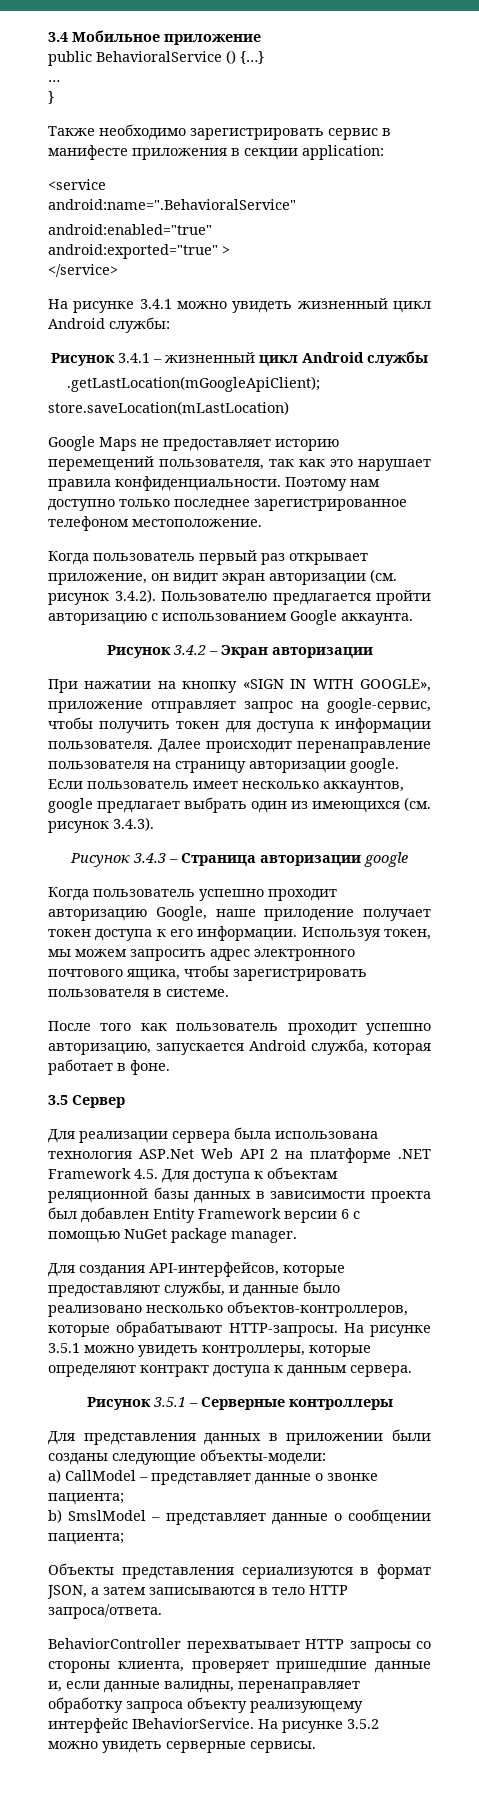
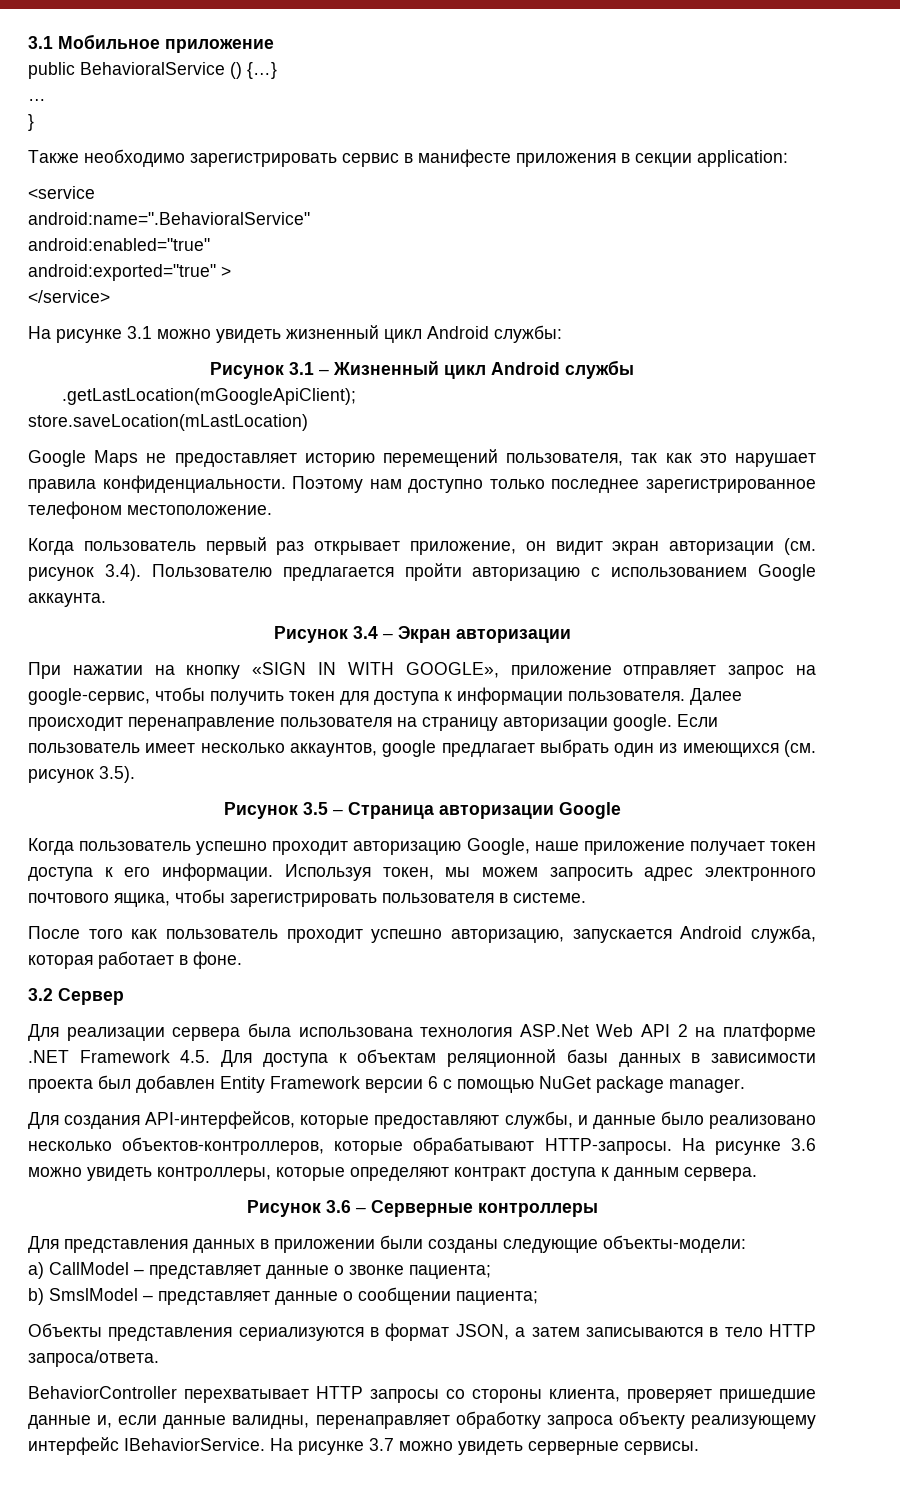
[48,32,68,42] 3.4 -> [28,36,53,49] 3.1
[139,299,172,309] 3.4.1 -> [127,326,152,339] 3.1
[118,352,255,363] 3.4.1 – жизненный -> [289,361,439,375] 3.1 – Жизненный
[114,589,156,603] 3.4.2). -> [104,564,141,581] 3.4).
[172,645,206,655] 3.4.2 -> [352,626,378,639] 3.4
[113,817,154,831] [70,853,166,867] 3.4.3). // Рисунок 3.4.3 -> [99,766,135,783] [223,802,328,819] 3.5). // Рисунок 3.5
[364,852,408,867] google -> [558,802,621,819] Google
[264,909,355,921] прилодение -> [583,841,685,855] приложение
[48,1095,68,1105] 3.5 -> [28,988,53,1001] 3.2
[48,1343,80,1353] 3.5.1 -> [790,1138,816,1151] 3.6
[152,1397,186,1407] 3.5.1 -> [325,1200,351,1213] 3.6
[347,1719,379,1729] 3.5.2 -> [369,1438,394,1451] 3.7

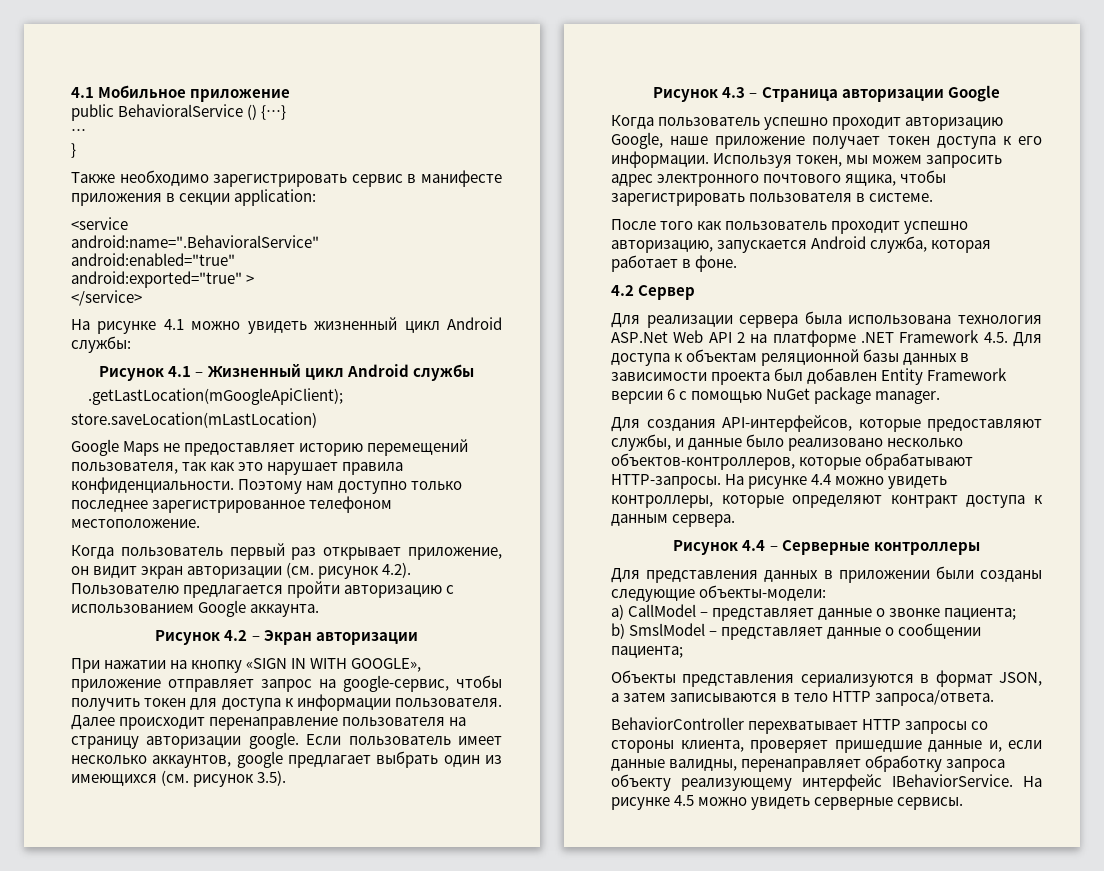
[28,36,53,49] 3.1 -> [71,87,94,98] 4.1
[127,326,152,339] 3.1 -> [163,319,184,330] 4.1
[289,362,314,375] 3.1 -> [168,366,192,377] 4.1
[104,564,141,581] 3.4). -> [382,562,412,578] 4.2).
[352,626,378,639] 3.4 -> [224,630,248,641] 4.2
[302,802,328,815] 3.5 -> [722,87,746,98] 4.3
[28,988,53,1001] 3.2 -> [611,285,634,296] 4.2
[790,1138,816,1151] 3.6 -> [811,474,832,485] 4.4
[325,1200,351,1213] 3.6 -> [742,540,766,551] 4.4
[369,1438,394,1451] 3.7 -> [674,795,695,806] 4.5

